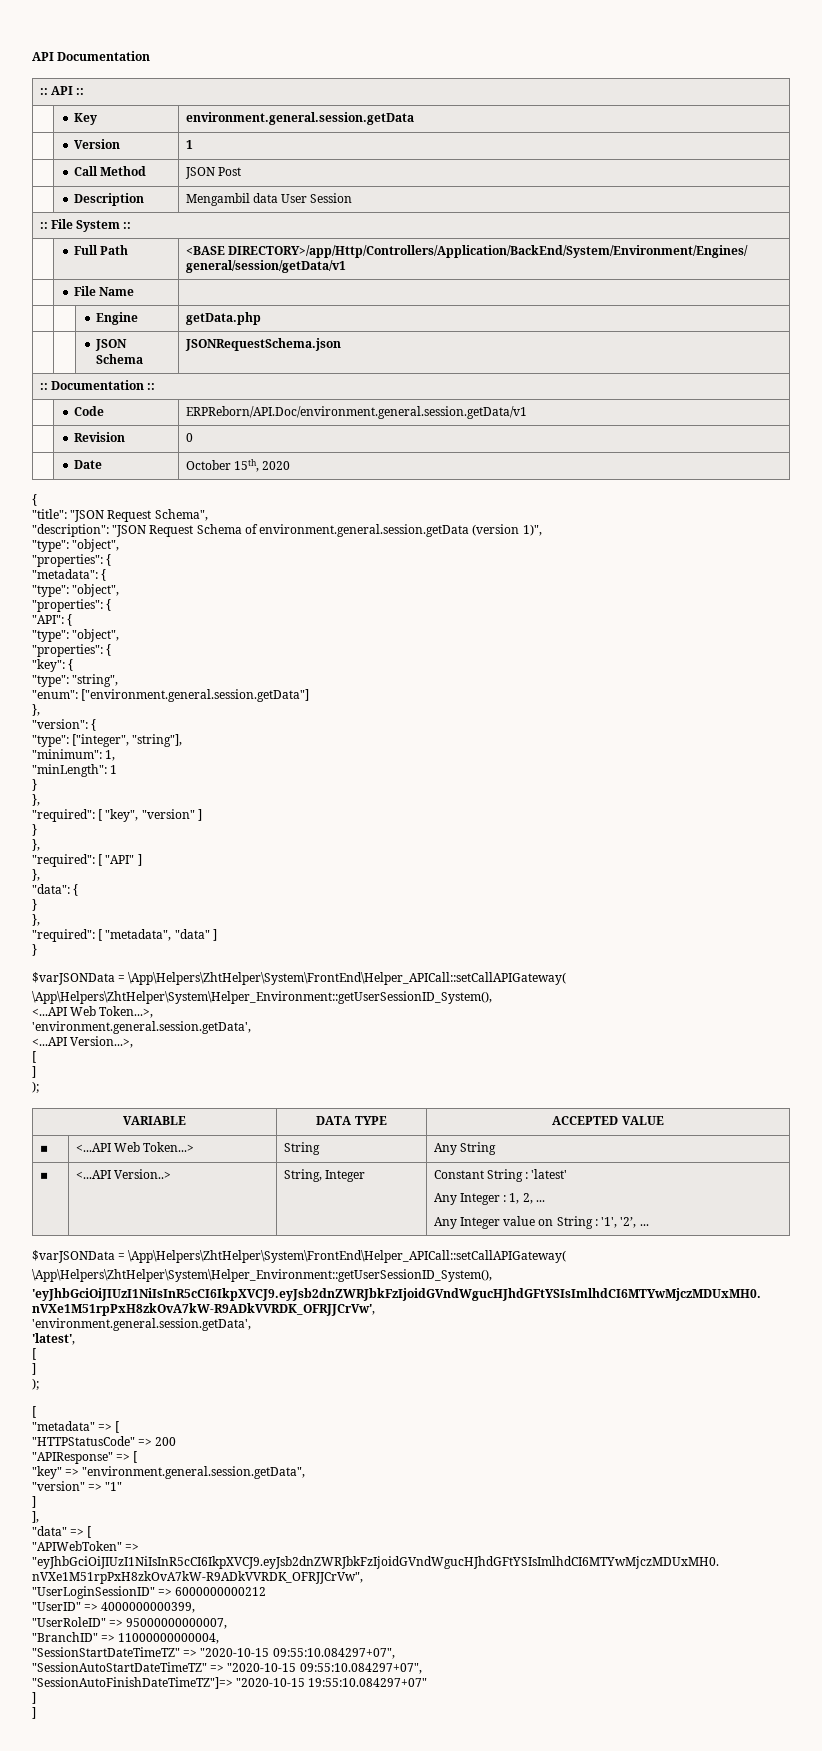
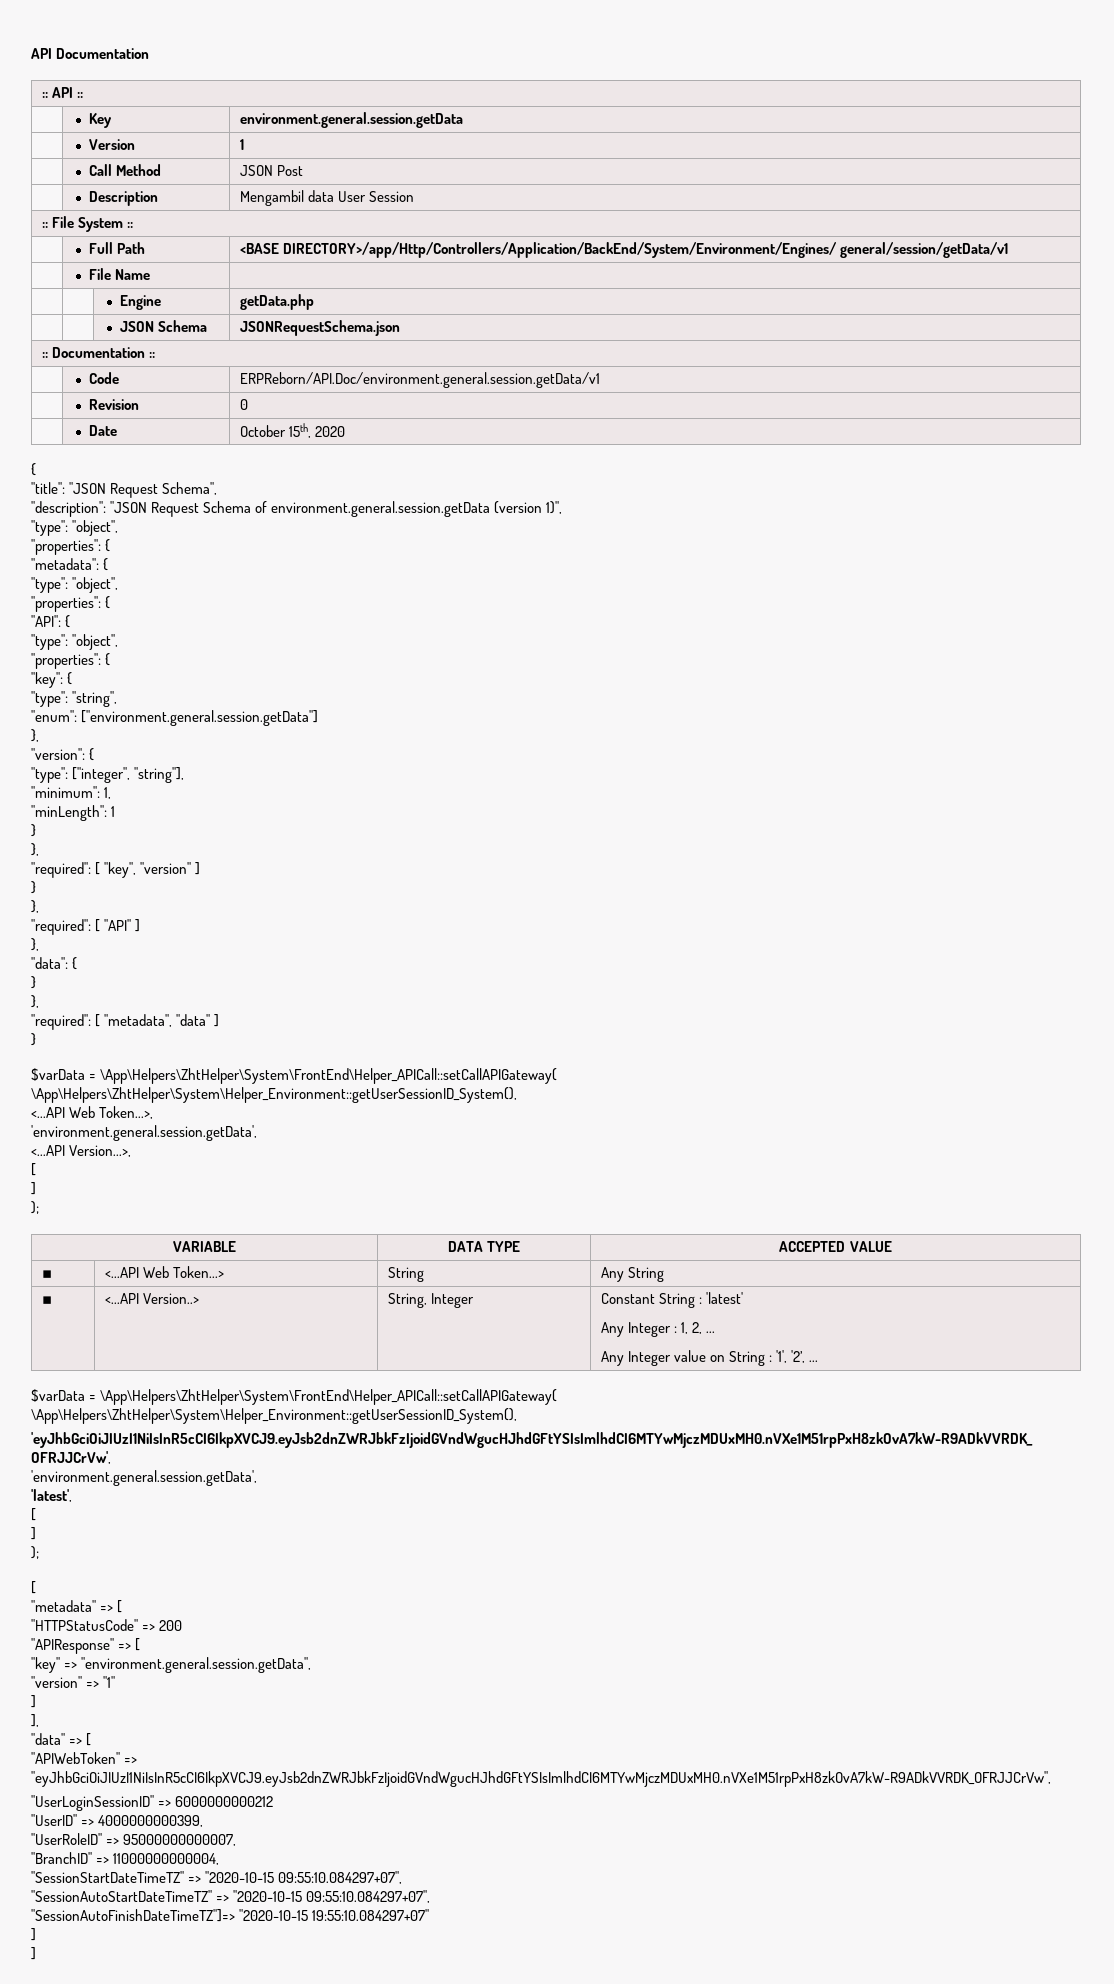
[32,972,115,985] $varJSONData -> [31,1068,85,1081] $varData
[32,1250,115,1263] $varJSONData -> [31,1389,85,1402] $varData

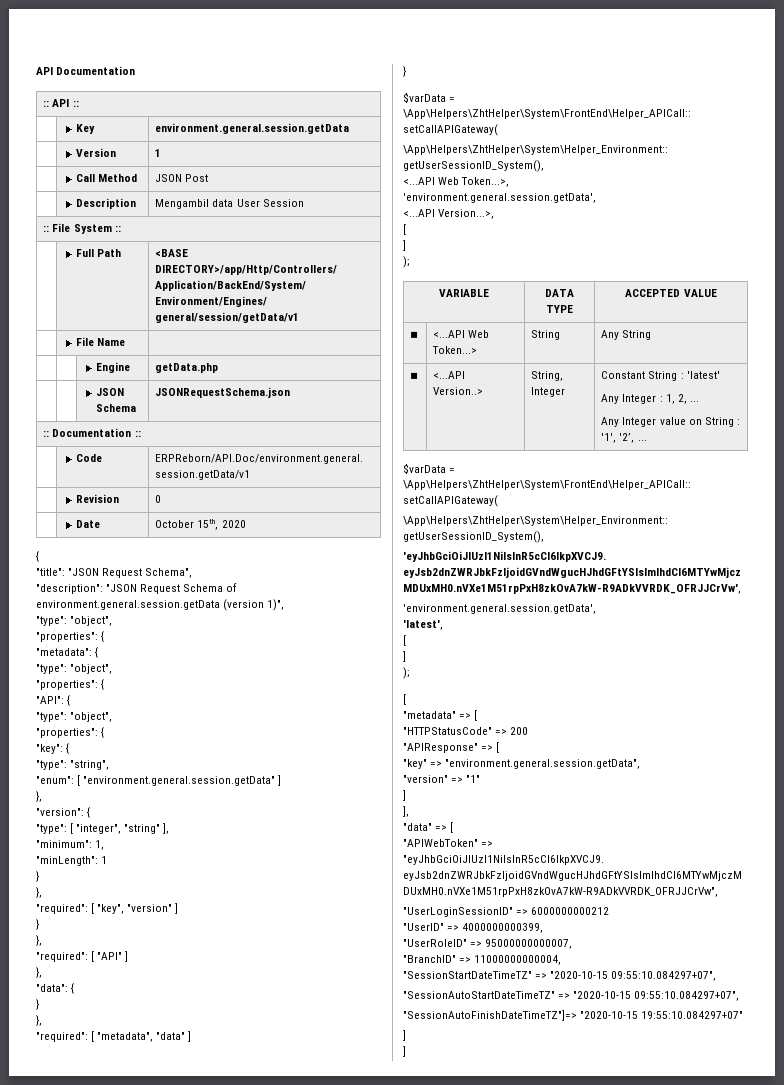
[81,710,319,726] ["environment.general.session.getData"] -> [77,775,282,786] [ "environment.general.session.getData" ]
[72,767,185,783] ["integer", "string"], -> [70,823,170,834] [ "integer", "string" ],

